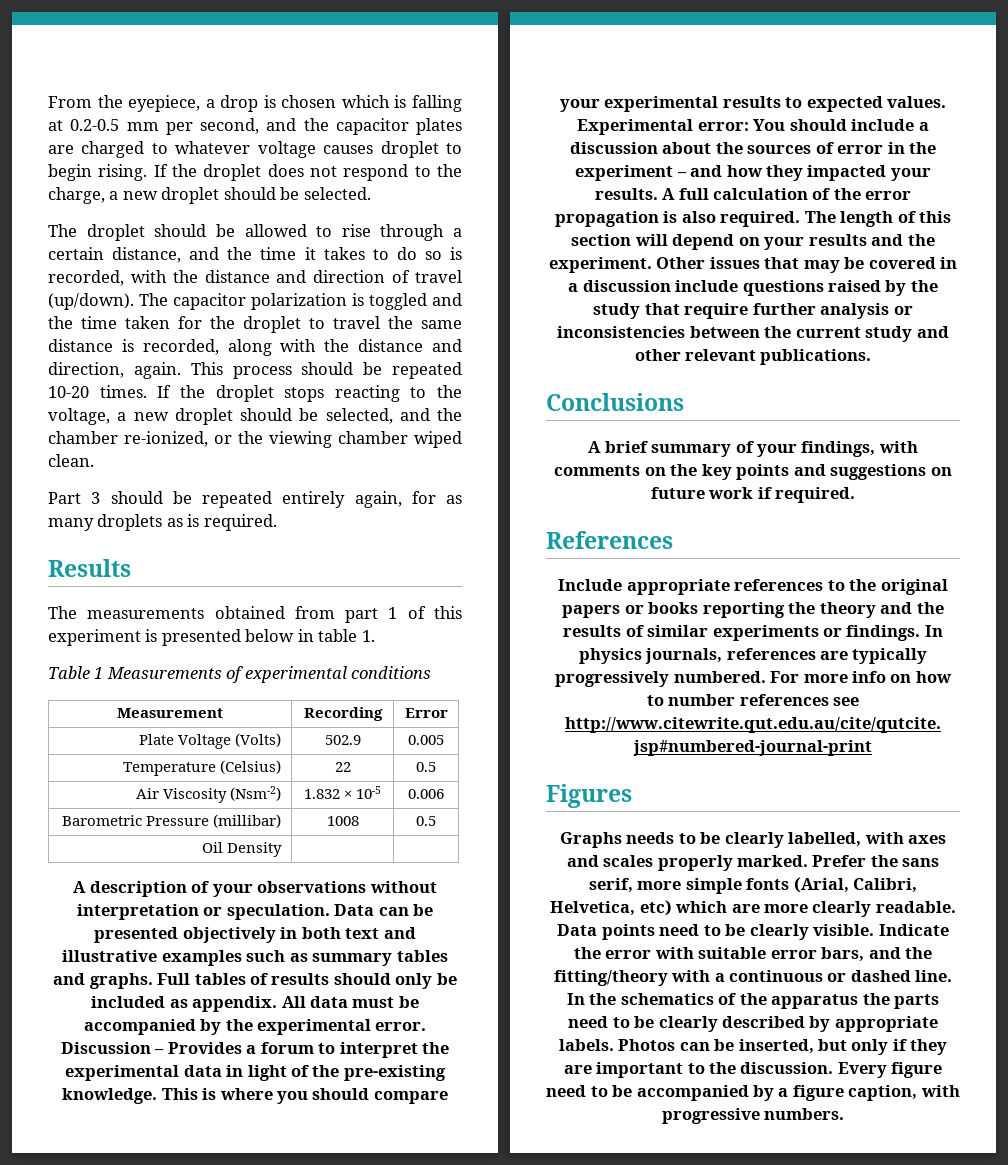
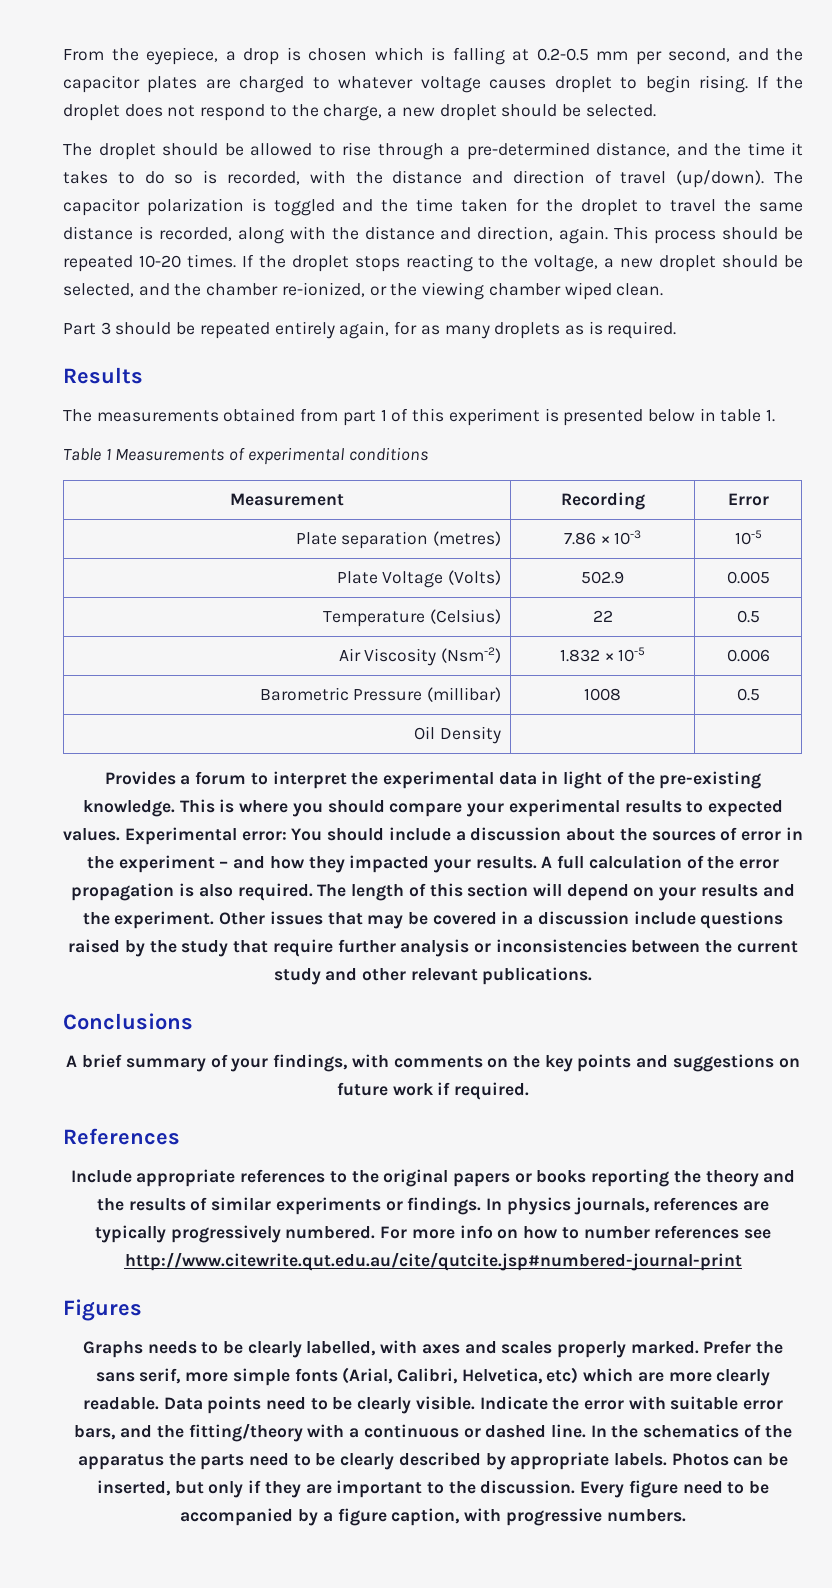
[48,247,104,260] certain -> [466,142,590,160] pre-determined
(448, 713) none -> [295,531,502,549] [563,530,642,545] [734,530,762,545] // Plate separation (metres) | 7.86 × 10-3 | 10-5
[73,881,437,897] [76,904,434,920] [94,927,416,943] [62,950,448,966] [53,973,457,989] [91,996,419,1012] [83,1019,427,1035] [60,1042,165,1054] A description of your observations without interpretation or speculation. Data can be presented objectively in both text and illustrative examples such as summary tables and graphs. Full tables of results should only be included as appendix. All data must be accompanied by the experimental error. Discussion – -> (502, 735) none

